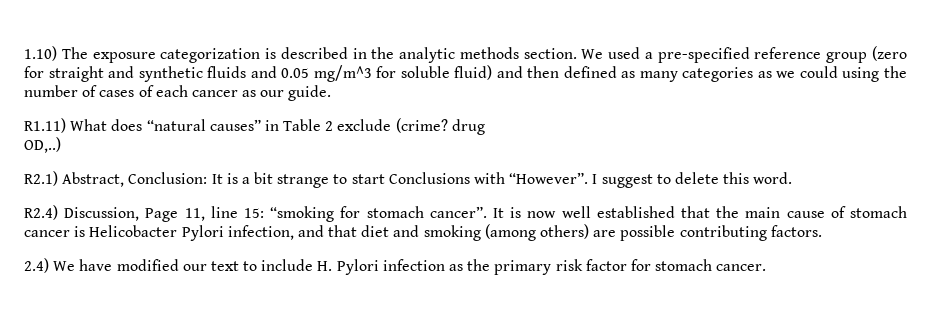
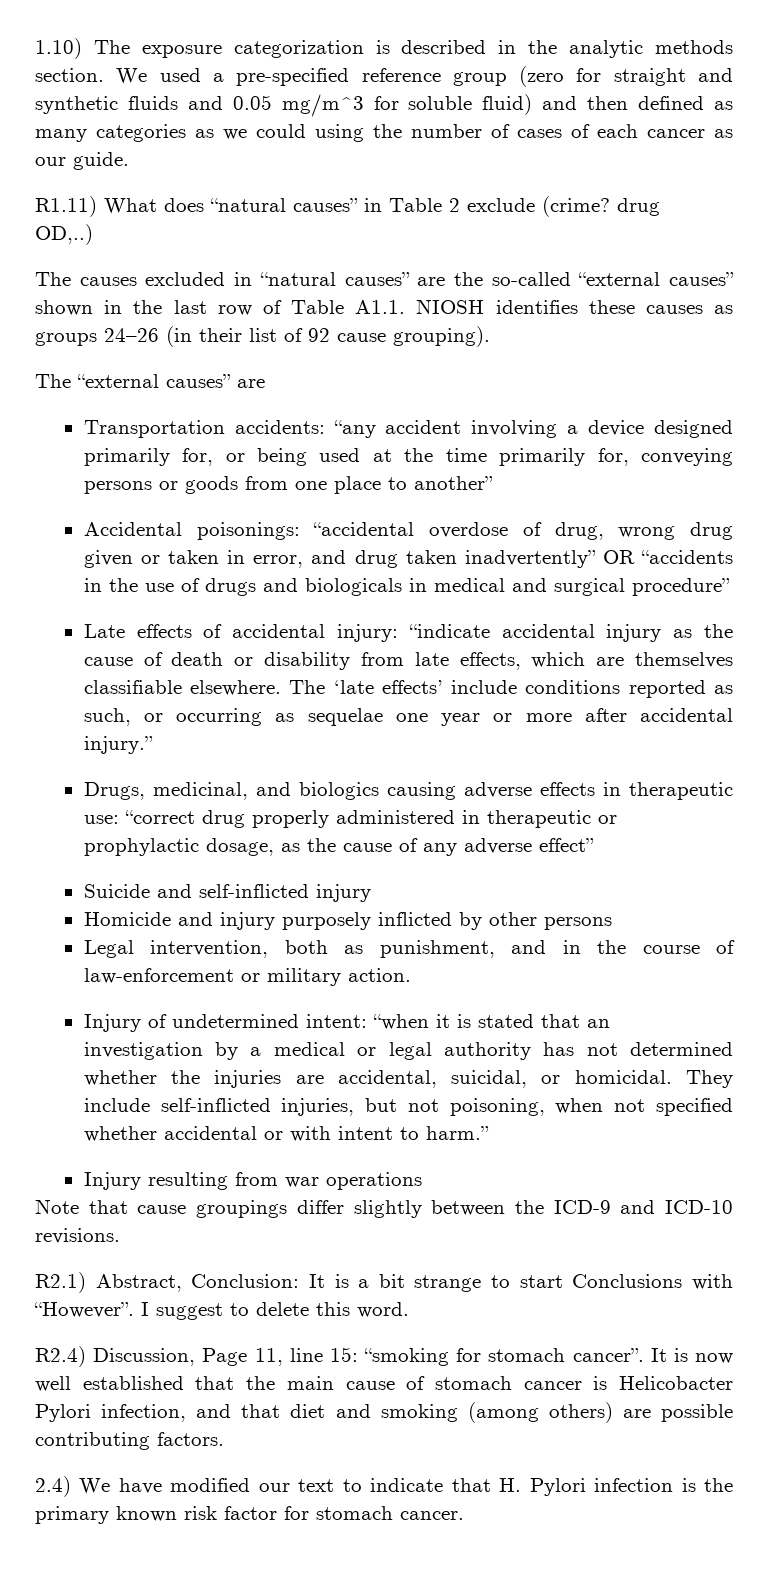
(61, 145) none -> [35,272,734,286] [35,299,733,316] [35,326,490,347] [35,374,265,388] [83,420,734,438] [83,448,734,466] [83,476,493,494] [83,522,734,540] [83,550,733,568] [83,578,730,596] [83,624,733,642] [83,652,733,670] [83,680,733,698] [83,708,733,726] [83,736,153,754] [83,782,733,800] [83,810,617,828] [83,838,594,856] [83,884,371,902] [83,912,612,930] [83,940,736,958] [83,968,411,986] [83,1014,610,1032] [83,1042,734,1060] [83,1070,733,1088] [83,1098,733,1116] [83,1126,489,1142] [83,1172,422,1190] [35,1199,734,1218] [35,1228,120,1244] // The causes excluded in “natural causes” are the so-called “external causes” shown in the last row of Table A1.1. NIOSH identifies these causes as groups 24–26 (in their list of 92 cause grouping). // The “external causes” are // Transportation accidents: “any accident involving a device designed primarily for, or being used at the time primarily for, conveying persons or goods from one place to another” // Accidental poisonings: “accidental overdose of drug, wrong drug given or taken in error, and drug taken inadvertently” OR “accidents in the use of drugs and biologicals in medical and surgical procedure” // Late effects of accidental injury: “indicate accidental injury as the cause of death or disability from late effects, which are themselves classifiable elsewhere. The ‘late effects’ include conditions reported as such, or occurring as sequelae one year or more after accidental injury.” // Drugs, medicinal, and biologics causing adverse effects in therapeutic use: “correct drug properly administered in therapeutic or prophylactic dosage, as the cause of any adverse effect” // Suicide and self-inflicted injury // Homicide and injury purposely inflicted by other persons // Legal intervention, both as punishment, and in the course of law-enforcement or military action. // Injury of undetermined intent: “when it is stated that an investigation by a medical or legal authority has not determined whether the injuries are accidental, suicidal, or homicidal. They include self-inflicted injuries, but not poisoning, when not specified whether accidental or with intent to harm.” // Injury resulting from war operations // Note that cause groupings differ slightly between the ICD-9 and ICD-10 revisions.
[261,259,314,271] include -> [370,1478,491,1492] indicate that
[449,264,464,271] as -> [681,1478,696,1492] is
(552, 267) none -> [116,1506,177,1522] known

